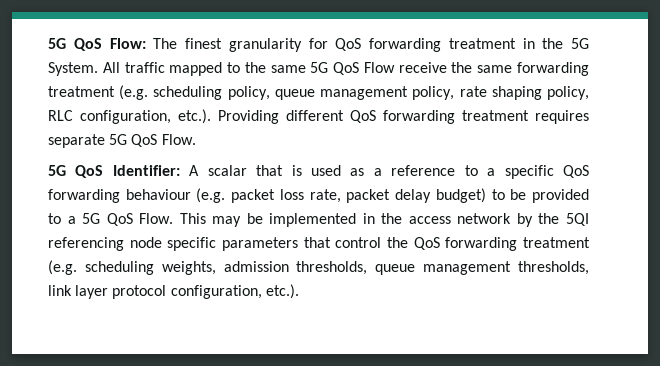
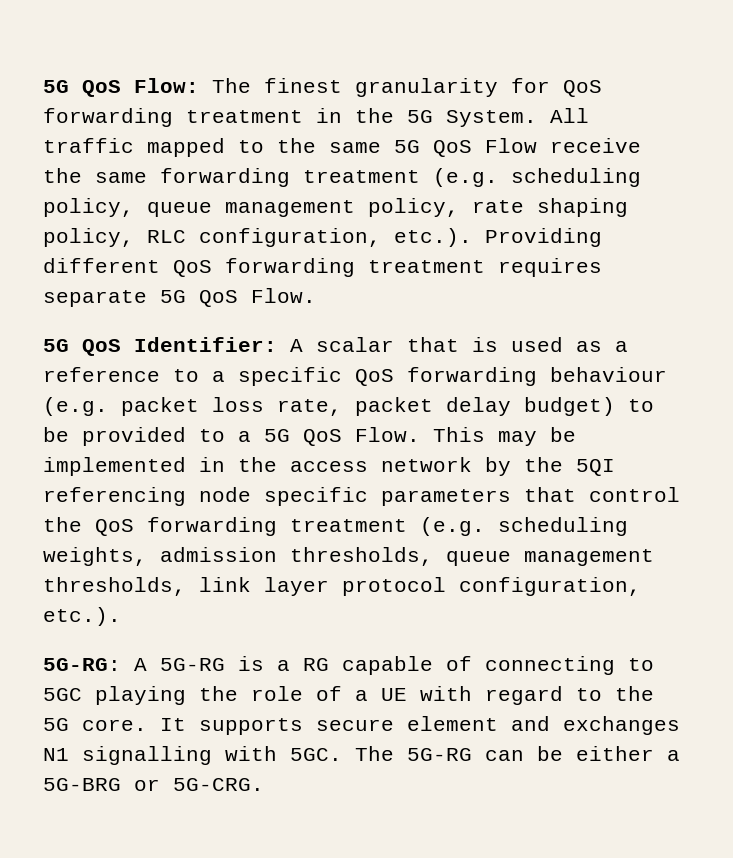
(299, 291) none -> [43,656,654,675] [43,686,654,705] [43,716,680,735] [43,746,680,765] [43,778,264,791] // 5G-RG: A 5G-RG is a RG capable of connecting to 5GC playing the role of a UE with regard to the 5G core. It supports secure element and exchanges N1 signalling with 5GC. The 5G-RG can be either a 5G-BRG or 5G-CRG.

